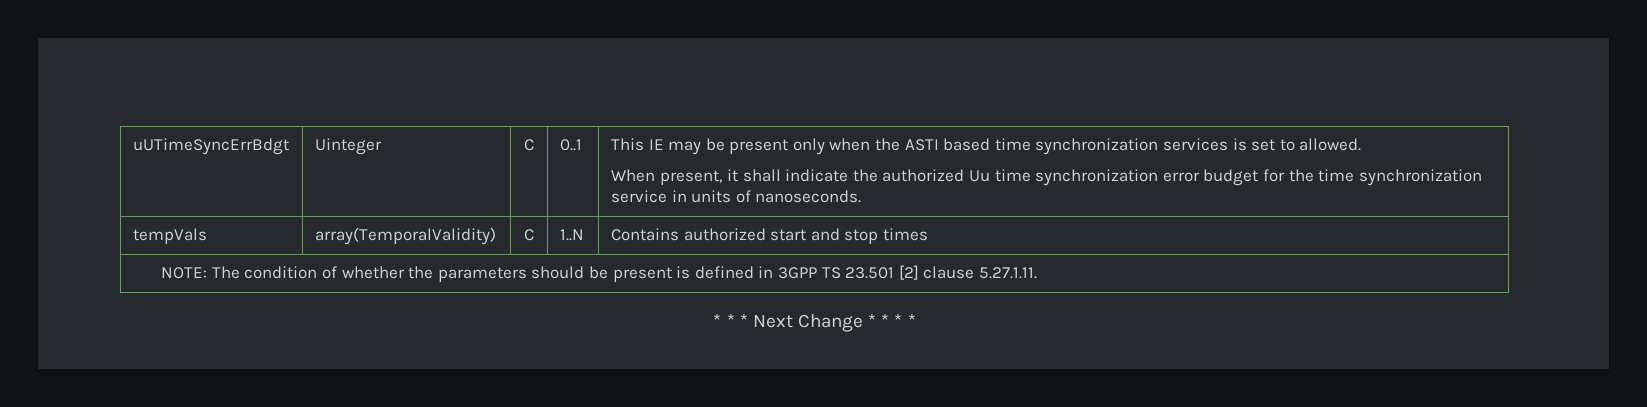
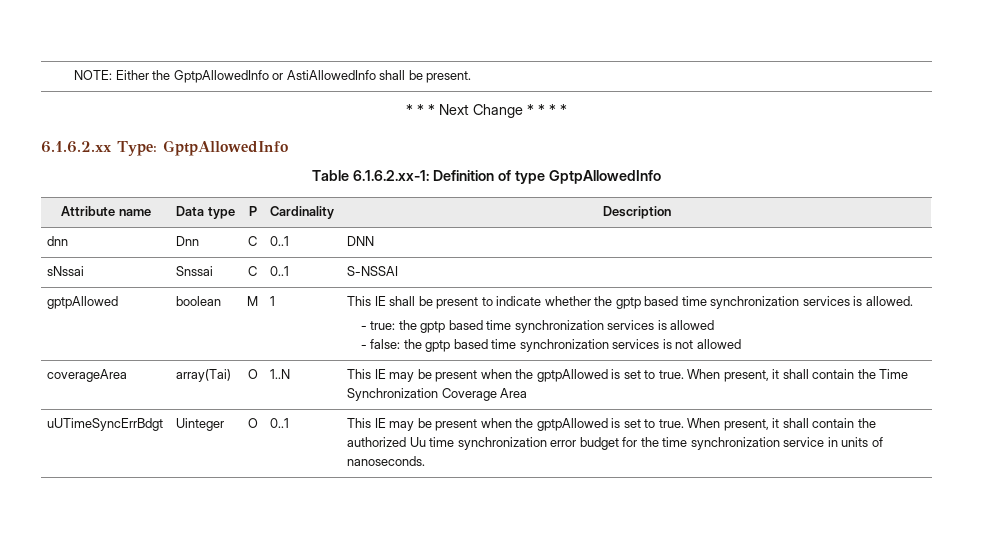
(132, 146) none -> [74,70,472,83] [406,104,567,118] [41,140,288,156] [312,170,661,184] [61,206,151,216] [176,206,235,219] [248,206,257,216] [270,206,335,219] [602,206,671,219] [47,236,69,246] [176,236,200,246] [248,236,257,246] [270,236,290,246] [347,236,375,246] [47,266,85,276] [176,266,214,276] [248,266,257,276] [270,266,290,276] [347,266,399,276] [47,296,119,309] [176,296,222,306] [247,296,258,306] [270,296,276,306] [347,296,913,309] [360,320,715,333] [360,339,741,352] [47,369,128,382] [176,369,232,382] [247,369,258,379] [270,369,291,379] [347,369,909,382] [347,388,528,401] NOTE: Either the GptpAllowedInfo or AstiAllowedInfo shall be present. // * * * Next Change * * * * // 6.1.6.2.xx Type: GptpAllowedInfo // Table 6.1.6.2.xx-1: Definition of type GptpAllowedInfo // Attribute name | Data type | P | Cardinality | Description // dnn | Dnn | C | 0..1 | DNN // sNssai | Snssai | C | 0..1 | S-NSSAI // gptpAllowed | boolean | M | 1 | This IE shall be present to indicate whether the gptp based time synchronization services is allowed. // - true: the gptp based time synchronization services is allowed // - false: the gptp based time synchronization services is not allowed // coverageArea | array(Tai) | O | 1..N | This IE may be present when the gptpAllowed is set to true. When present, it shall contain the Time Synchronization Coverage Area //
[524,139,534,151] C -> [247,418,258,428] O
[792,138,1362,155] [610,169,849,185] only when the ASTI based time synchronization services is set to allowed. // When present, it shall indicate -> [480,418,855,431] when the gptpAllowed is set to true. When present, it shall contain
[132,228,207,244] [314,227,496,245] [524,229,534,241] [559,229,584,241] [610,228,928,244] [161,265,1037,282] [713,314,916,332] // tempVals | array(TemporalValidity) | C | 1..N | Contains authorized start and stop times // NOTE: The condition of whether the parameters should be present is defined in 3GPP TS 23.501 [2] clause 5.27.1.11. // * * * Next Change * * * * -> (426, 461) none

